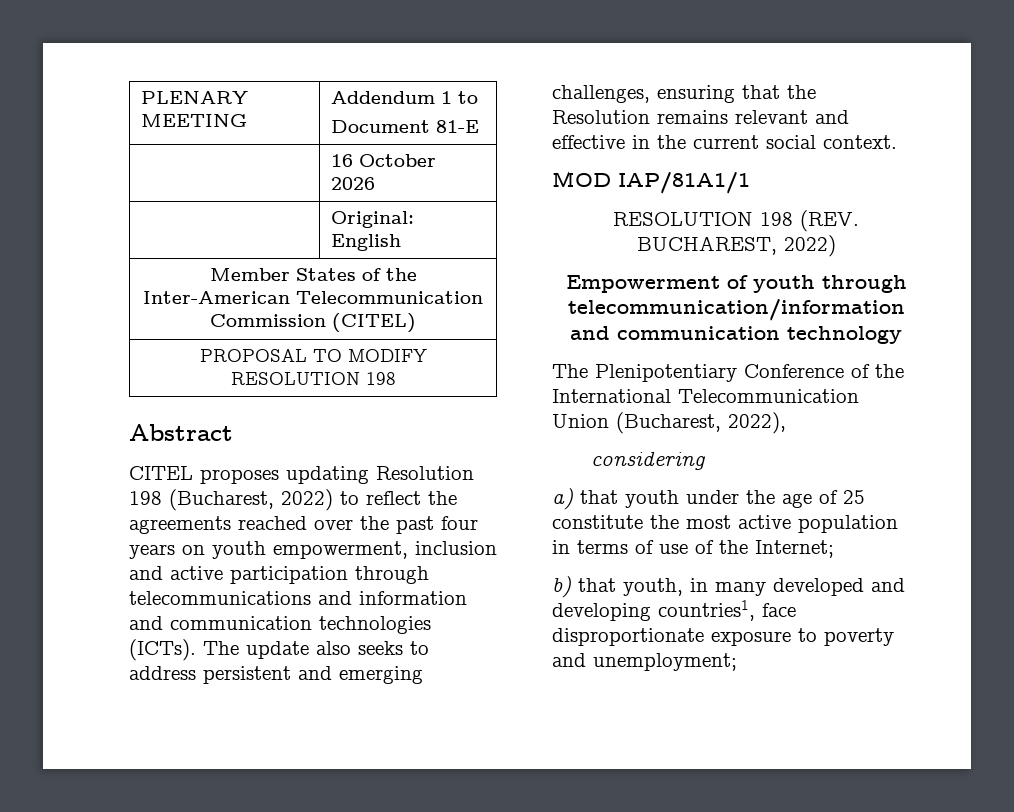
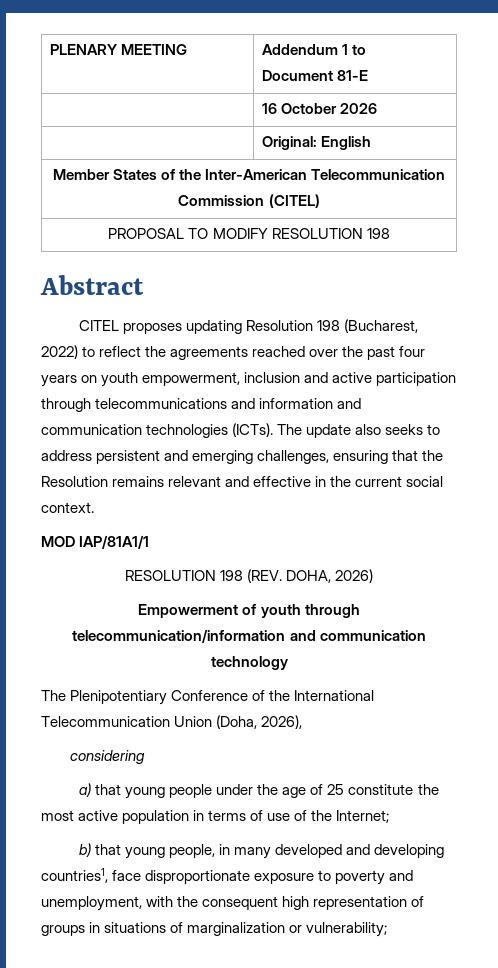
[636,235,836,257] BUCHAREST, 2022) -> [286,569,374,583] DOHA, 2026)
[616,412,786,434] (Bucharest, 2022), -> [216,715,303,729] (Doha, 2026),
[625,490,679,508] youth -> [125,784,213,799] young people
[623,578,683,596] youth, -> [125,844,216,859] young people,
[593,653,737,671] unemployment; -> [41,896,425,911] [41,922,388,937] unemployment, with the consequent high representation of groups in situations of marginalization or vulnerability;

